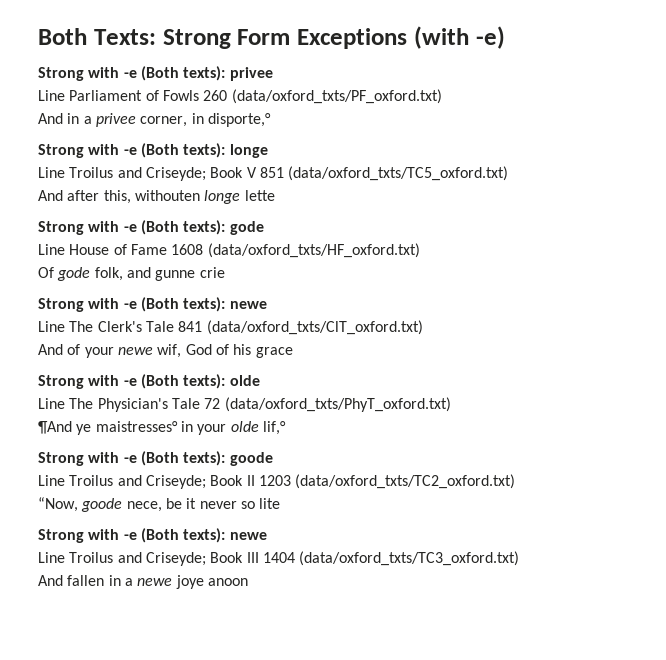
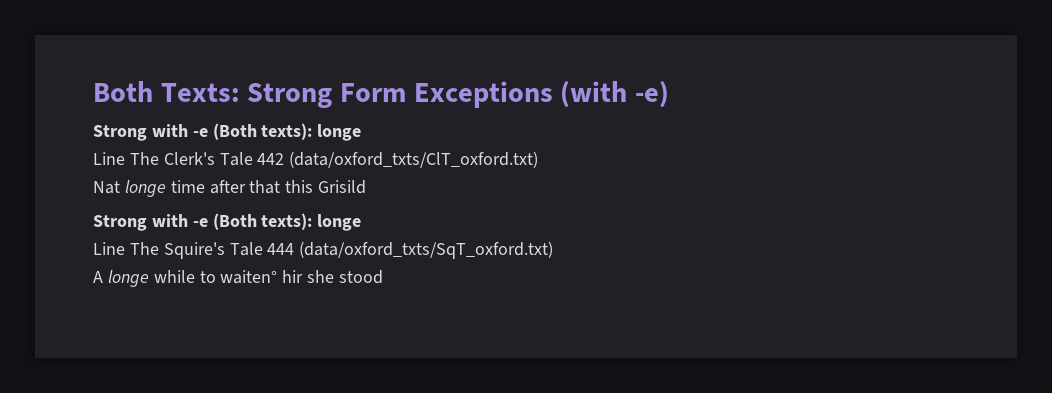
[229,67,273,81] [38,89,442,104] [38,113,271,127] [38,143,268,158] [38,166,509,181] [38,190,275,204] [38,220,264,235] [38,243,420,258] [38,267,225,281] [38,297,267,312] [38,320,423,335] [38,344,293,358] [38,374,260,389] [38,397,451,412] [38,421,286,435] [38,451,273,466] [38,474,516,489] [38,497,281,512] [38,528,267,543] [38,551,520,566] [38,575,248,589] privee // Line Parliament of Fowls 260 (data/oxford_txts/PF_oxford.txt) // And in a privee corner, in disporte,° // Strong with -e (Both texts): longe // Line Troilus and Criseyde; Book V 851 (data/oxford_txts/TC5_oxford.txt) // And after this, withouten longe lette // Strong with -e (Both texts): gode // Line House of Fame 1608 (data/oxford_txts/HF_oxford.txt) // Of gode folk, and gunne crie // Strong with -e (Both texts): newe // Line The Clerk's Tale 841 (data/oxford_txts/ClT_oxford.txt) // And of your newe wif, God of his grace // Strong with -e (Both texts): olde // Line The Physician's Tale 72 (data/oxford_txts/PhyT_oxford.txt) // ¶And ye maistresses° in your olde lif,° // Strong with -e (Both texts): goode // Line Troilus and Criseyde; Book II 1203 (data/oxford_txts/TC2_oxford.txt) // “Now, goode nece, be it never so lite // Strong with -e (Both texts): newe // Line Troilus and Criseyde; Book III 1404 (data/oxford_txts/TC3_oxford.txt) // And fallen in a newe joye anoon -> [317,124,362,141] [93,151,539,168] [93,180,367,197] [93,213,362,231] [93,241,554,259] [93,270,384,287] longe // Line The Clerk's Tale 442 (data/oxford_txts/ClT_oxford.txt) // Nat longe time after that this Grisild // Strong with -e (Both texts): longe // Line The Squire's Tale 444 (data/oxford_txts/SqT_oxford.txt) // A longe while to waiten° hir she stood

